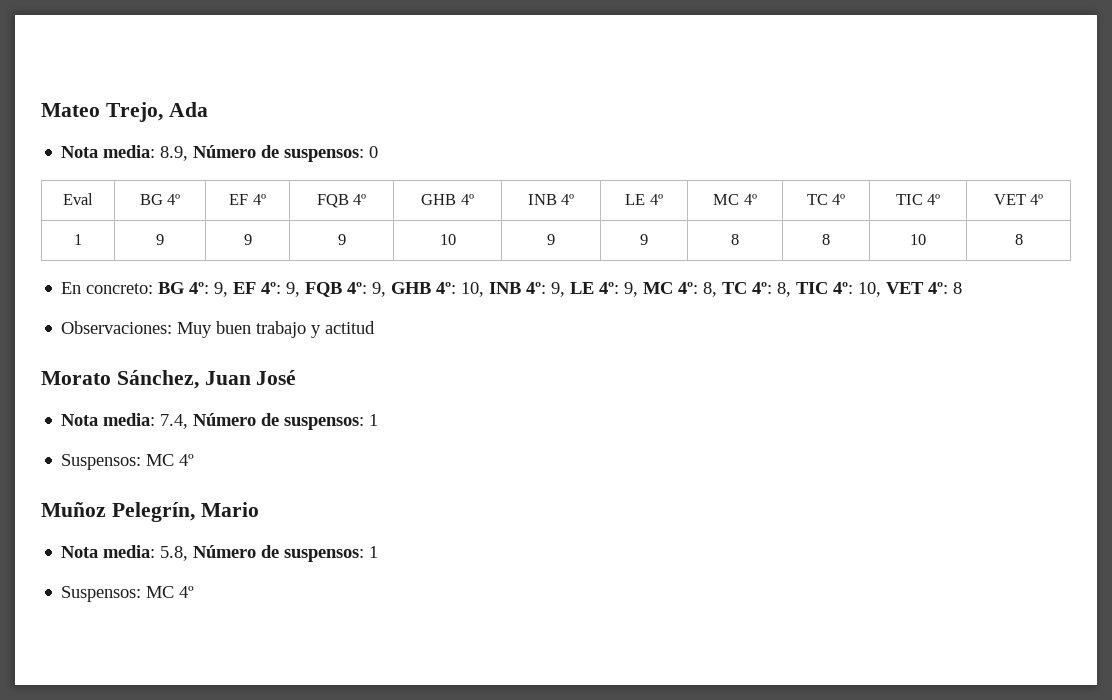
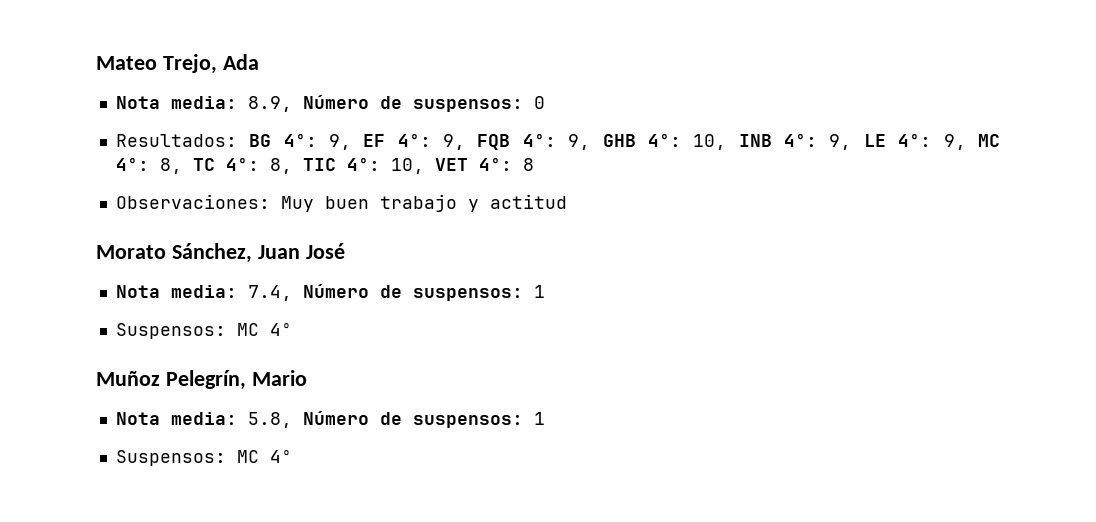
[63,193,93,205] [139,194,181,205] [229,194,266,205] [316,194,367,208] [421,194,474,205] [527,194,575,205] [625,194,663,205] [713,194,757,205] [806,194,846,205] [895,194,941,205] [993,194,1044,205] [74,234,82,245] [156,234,164,245] [243,234,252,245] [337,234,346,245] [439,234,456,245] [547,234,555,245] [640,234,648,245] [731,234,739,245] [822,234,830,245] [910,234,926,245] [1014,234,1023,245] [61,282,154,294] // Eval | BG 4º | EF 4º | FQB 4º | GHB 4º | INB 4º | LE 4º | MC 4º | TC 4º | TIC 4º | VET 4º // 1 | 9 | 9 | 9 | 10 | 9 | 9 | 8 | 8 | 10 | 8 // En concreto: -> [115,134,237,147] // Resultados:

